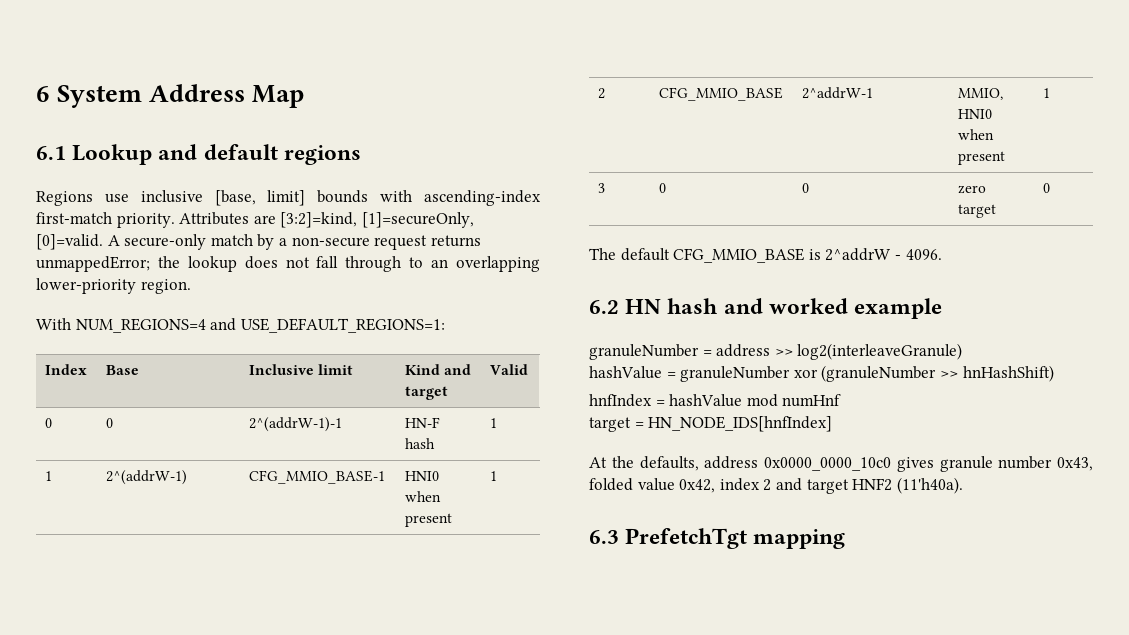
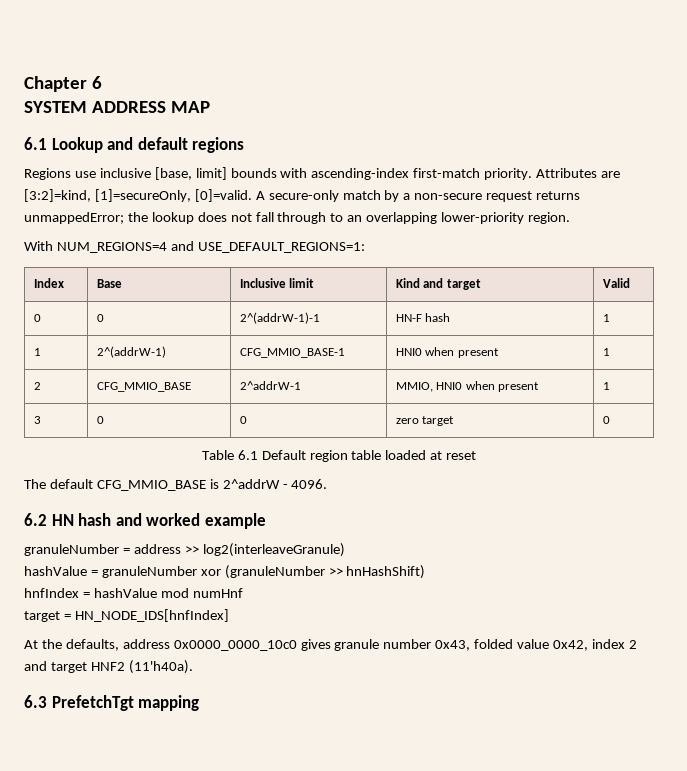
(36, 94) none -> [24,76,87,92] Chapter
[57,84,305,108] System Address Map -> [24,101,210,113] // SYSTEM ADDRESS MAP
(1051, 188) none -> [201,450,477,462] // Table 6.1 Default region table loaded at reset

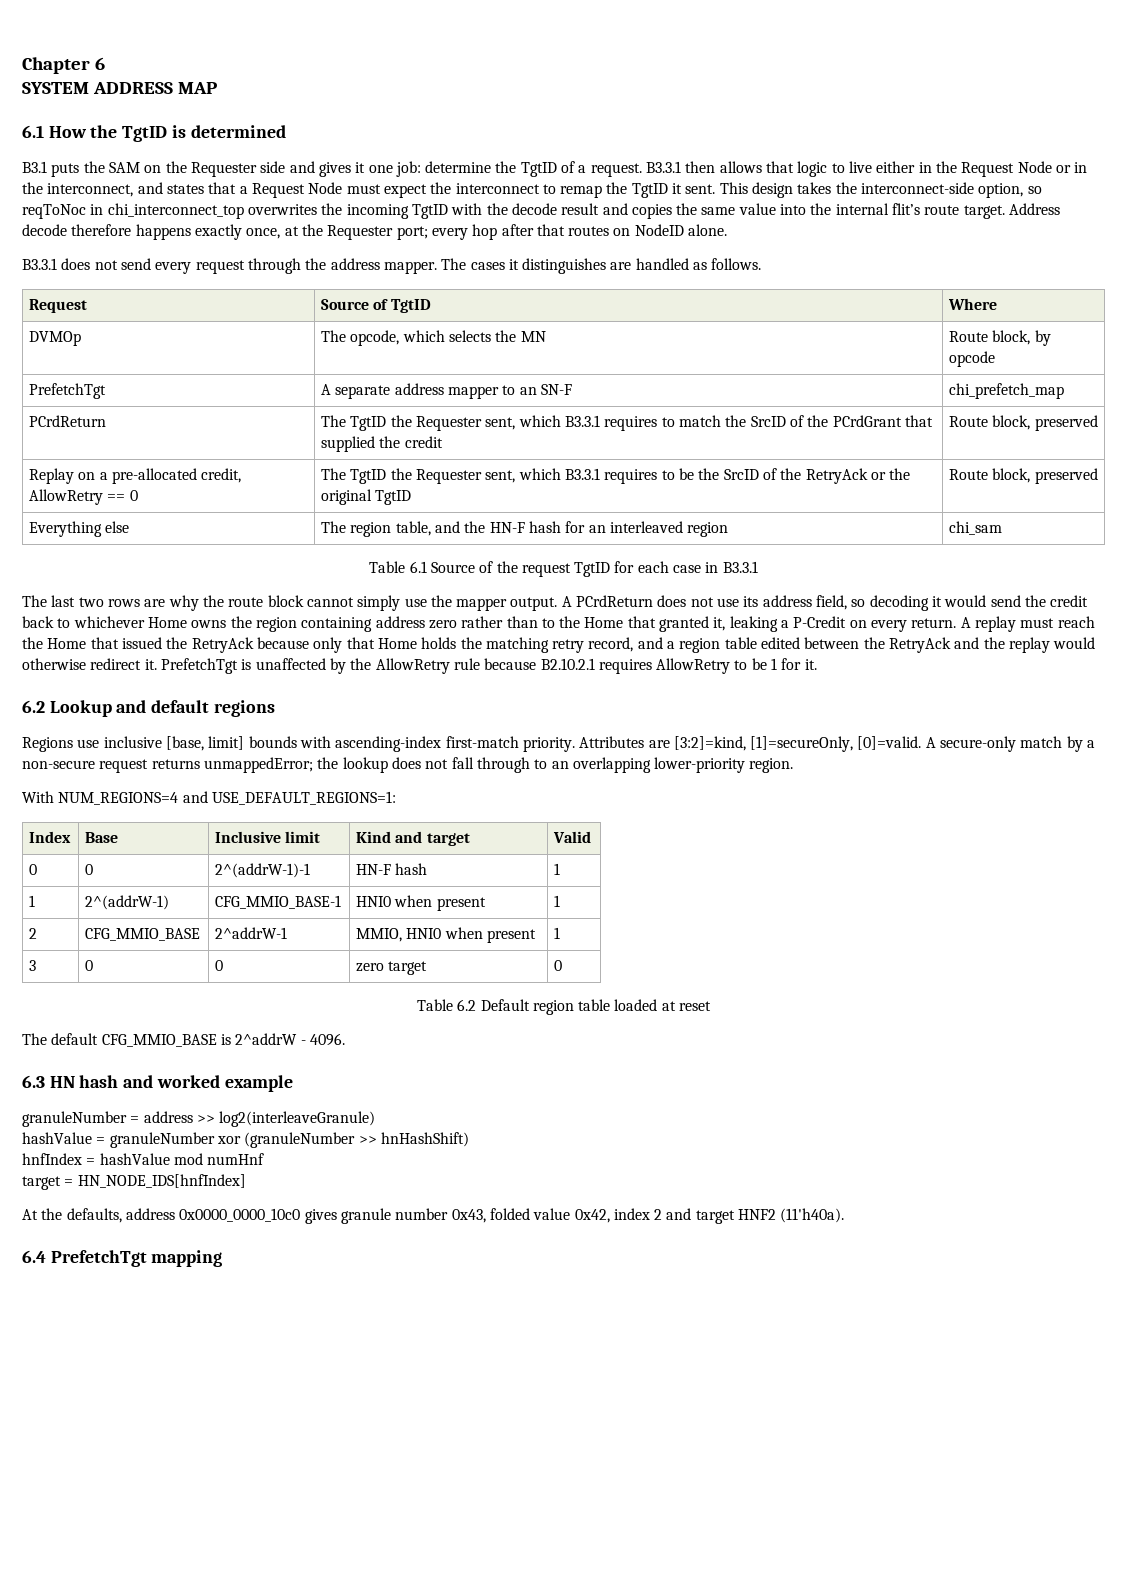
(47, 143) none -> [48,125,286,142] [22,161,1088,177] [22,182,1042,198] [22,203,1061,219] [22,224,728,240] [22,258,762,274] [29,299,88,313] [321,299,431,313] [948,298,998,310] [29,331,82,346] [321,330,546,346] [949,330,1051,346] [949,351,996,367] [29,383,107,399] [321,383,573,399] [949,383,1065,399] [29,415,107,427] [321,415,933,431] [321,436,443,452] [949,415,1098,431] [29,468,242,484] [29,489,138,505] [321,468,911,484] [321,489,412,505] [949,468,1098,484] [29,521,130,537] [321,521,729,537] [949,521,1003,535] [369,561,758,577] [22,595,1089,611] [22,616,1095,632] [22,637,1096,653] [22,658,817,674] [22,700,45,713] How the TgtID is determined // B3.1 puts the SAM on the Requester side and gives it one job: determine the TgtID of a request. B3.3.1 then allows that logic to live either in the Request Node or in the interconnect, and states that a Request Node must expect the interconnect to remap the TgtID it sent. This design takes the interconnect-side option, so reqToNoc in chi_interconnect_top overwrites the incoming TgtID with the decode result and copies the same value into the internal flit’s route target. Address decode therefore happens exactly once, at the Requester port; every hop after that routes on NodeID alone. // B3.3.1 does not send every request through the address mapper. The cases it distinguishes are handled as follows. // Request | Source of TgtID | Where // DVMOp | The opcode, which selects the MN | Route block, by opcode // PrefetchTgt | A separate address mapper to an SN-F | chi_prefetch_map // PCrdReturn | The TgtID the Requester sent, which B3.3.1 requires to match the SrcID of the PCrdGrant that supplied the credit | Route block, preserved // Replay on a pre-allocated credit, AllowRetry == 0 | The TgtID the Requester sent, which B3.3.1 requires to be the SrcID of the RetryAck or the original TgtID | Route block, preserved // Everything else | The region table, and the HN-F hash for an interleaved region | chi_sam // Table 6.1 Source of the request TgtID for each case in B3.3.1 // The last two rows are why the route block cannot simply use the mapper output. A PCrdReturn does not use its address field, so decoding it would send the credit back to whichever Home owns the region containing address zero rather than to the Home that granted it, leaking a P-Credit on every return. A replay must reach the Home that issued the RetryAck because only that Home holds the matching retry record, and a region table edited between the RetryAck and the replay would otherwise redirect it. PrefetchTgt is unaffected by the AllowRetry rule because B2.10.2.1 requires AllowRetry to be 1 for it. // 6.2
[237,450,258,460] 6.1 -> [457,999,477,1011] 6.2
[24,513,47,526] 6.2 -> [22,1075,45,1088] 6.3
[24,695,47,708] 6.3 -> [22,1250,46,1263] 6.4

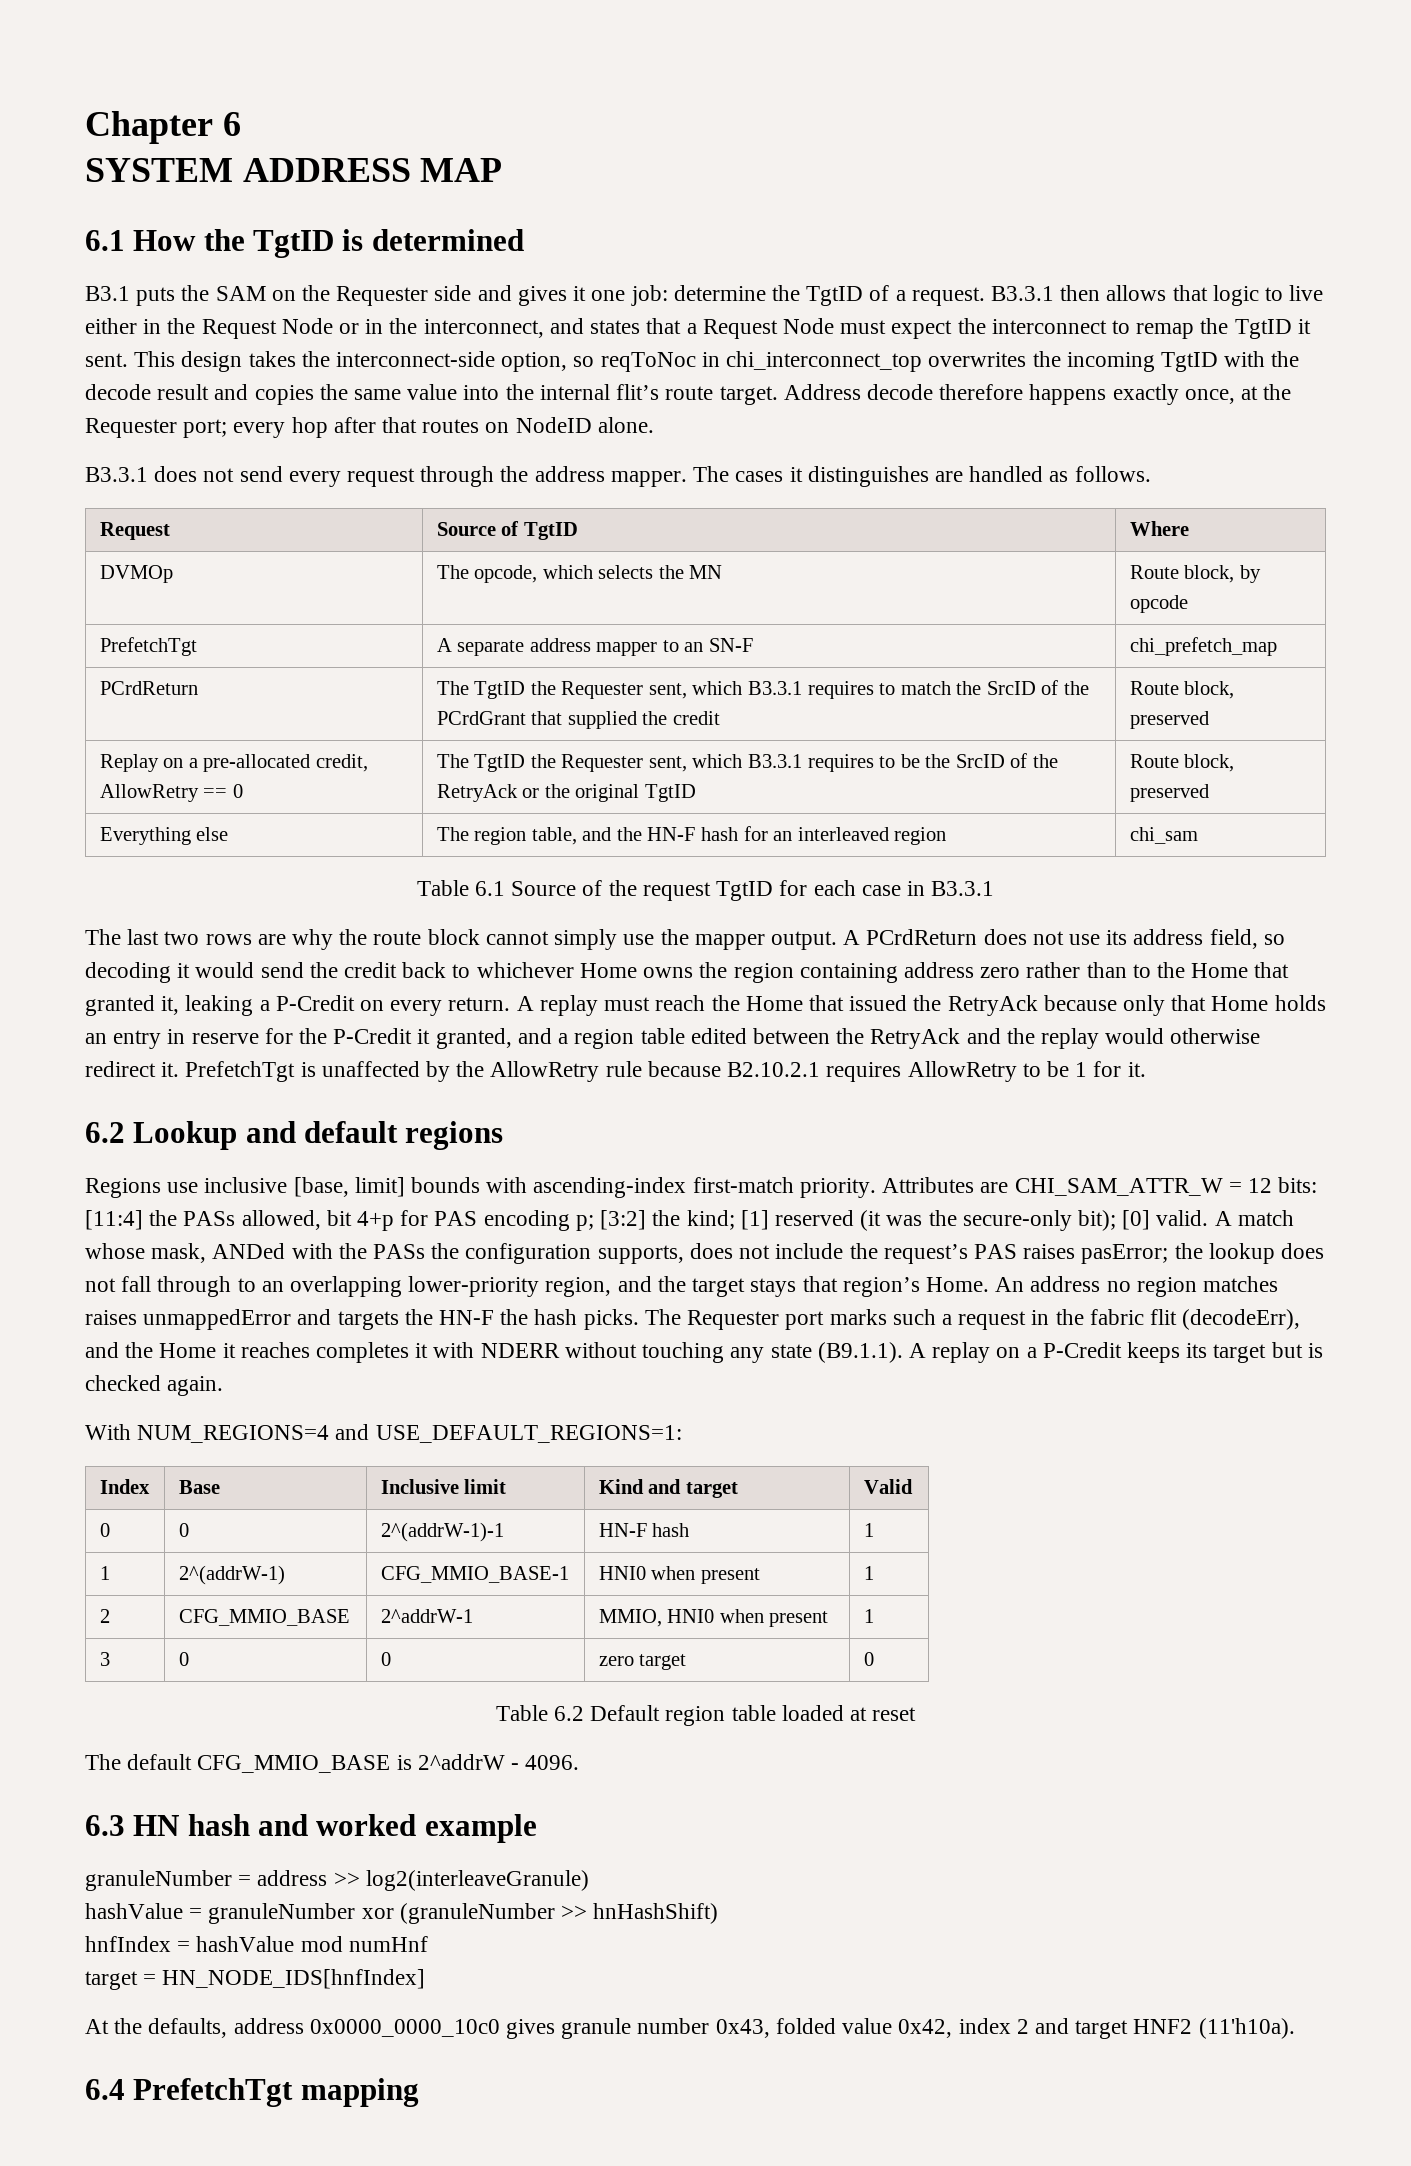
[460,637,634,653] the matching retry record, -> [85,1028,512,1049] an entry in reserve for the P-Credit it granted,
[673,736,1096,752] [22,757,313,773] [3:2]=kind, [1]=secureOnly, [0]=valid. A secure-only match by a non-secure request returns unmappedError; -> [1014,1177,1318,1196] [85,1210,1294,1231] [85,1243,1169,1264] CHI_SAM_ATTR_W = 12 bits: [11:4] the PASs allowed, bit 4+p for PAS encoding p; [3:2] the kind; [1] reserved (it was the secure-only bit); [0] valid. A match whose mask, ANDed with the PASs the configuration supports, does not include the request’s PAS raises pasError;
[749,758,794,773] region. -> [545,1276,1278,1297] [85,1309,1301,1330] [85,1342,1323,1363] [85,1375,224,1396] region, and the target stays that region’s Home. An address no region matches raises unmappedError and targets the HN-F the hash picks. The Requester port marks such a request in the fabric flit (decodeErr), and the Home it reaches completes it with NDERR without touching any state (B9.1.1). A replay on a P-Credit keeps its target but is checked again.
[780,1208,845,1223] (11'h40a). -> [1198,2018,1295,2039] (11'h10a).

